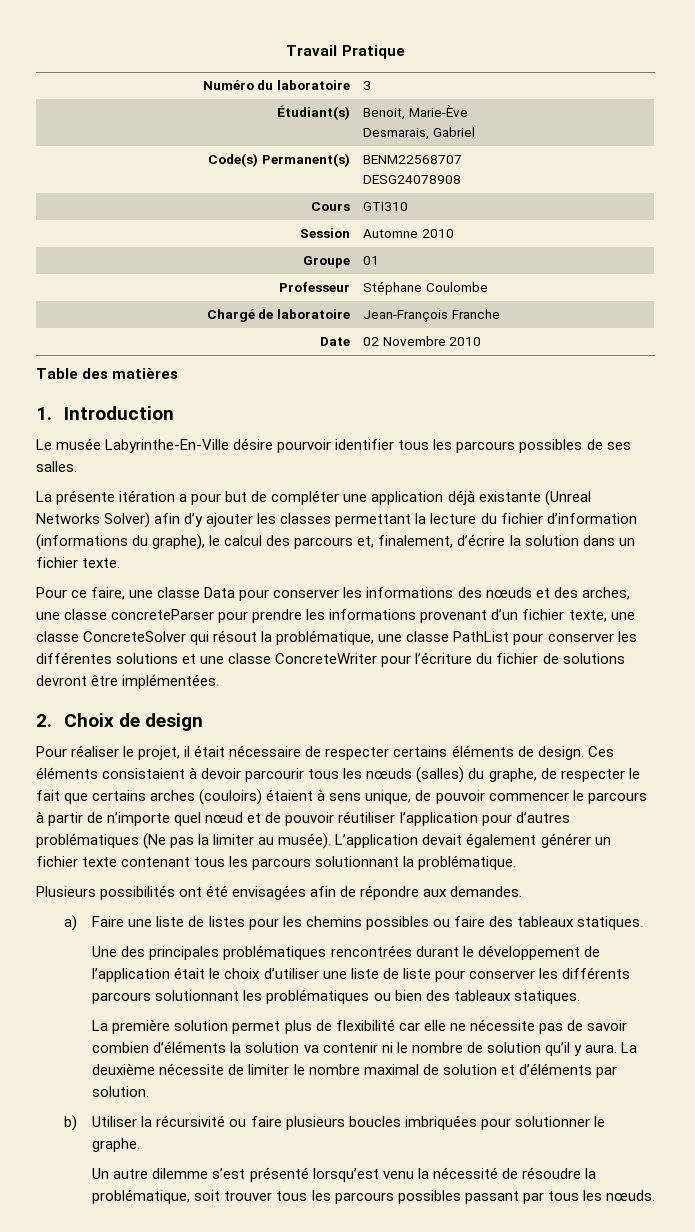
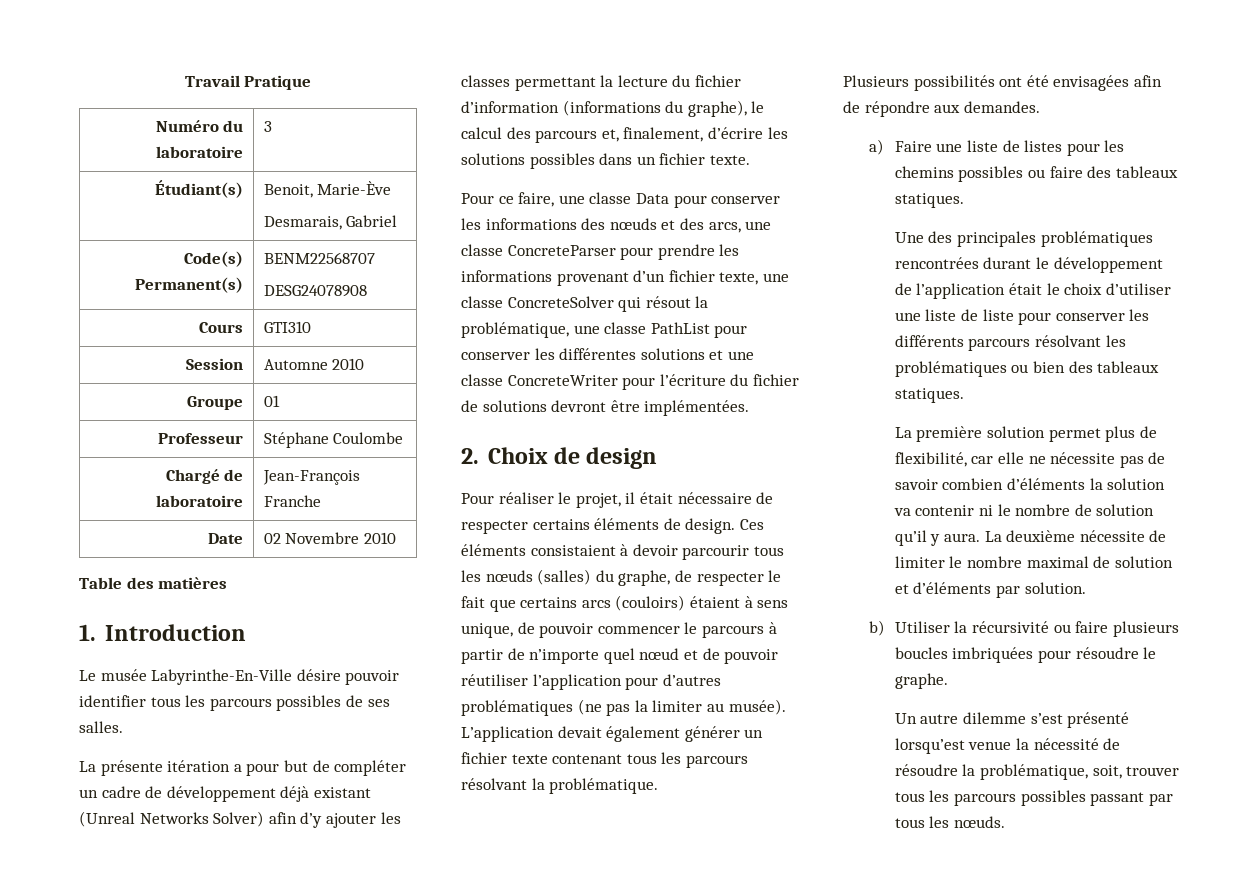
[277,439,332,453] pourvoir -> [345,670,400,685] pouvoir
[343,490,541,505] une application déjà existante -> [79,786,371,802] un cadre de développement déjà existant
[509,535,579,546] la solution -> [767,127,788,139] [461,153,595,169] les solutions possibles
[581,587,630,600] [36,609,215,620] arches, une classe concreteParser -> [708,221,772,233] [461,244,616,256] arcs, une classe ConcreteParser
[150,790,196,801] arches -> [581,600,611,608] arcs
[143,833,167,849] (Ne -> [577,699,602,715] (ne
[315,856,400,867] solutionnant -> [461,778,527,790] résolvant
[155,990,240,1001] solutionnant -> [1035,335,1102,347] résolvant
[335,1019,395,1031] flexibilité -> [894,452,967,467] flexibilité,
[514,1116,590,1127] solutionner -> [1075,647,1139,659] résoudre
[382,1171,414,1179] venu -> [968,741,1012,750] venue
[194,1190,221,1201] soit -> [1092,765,1122,779] soit,

